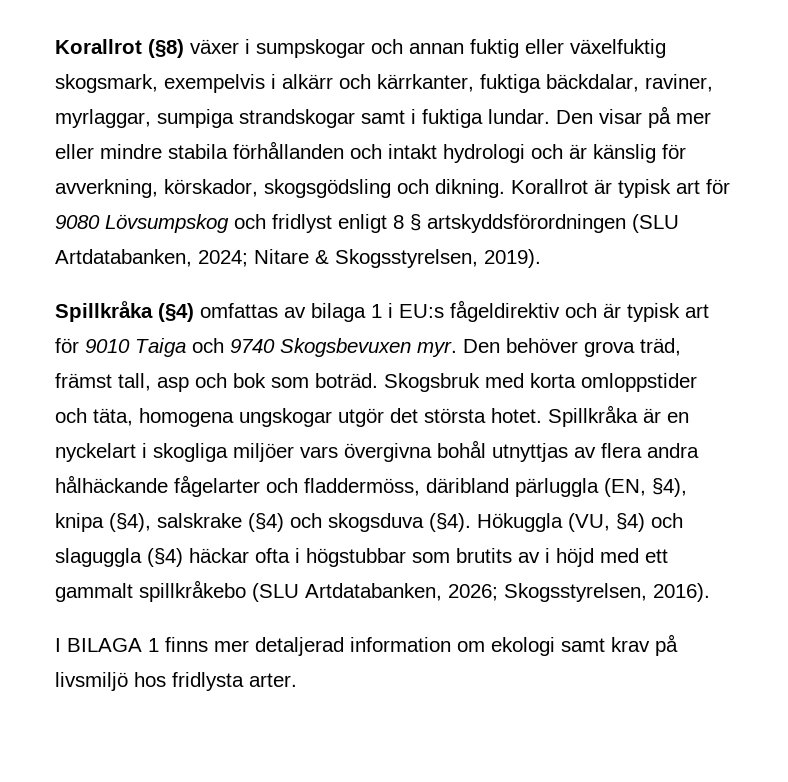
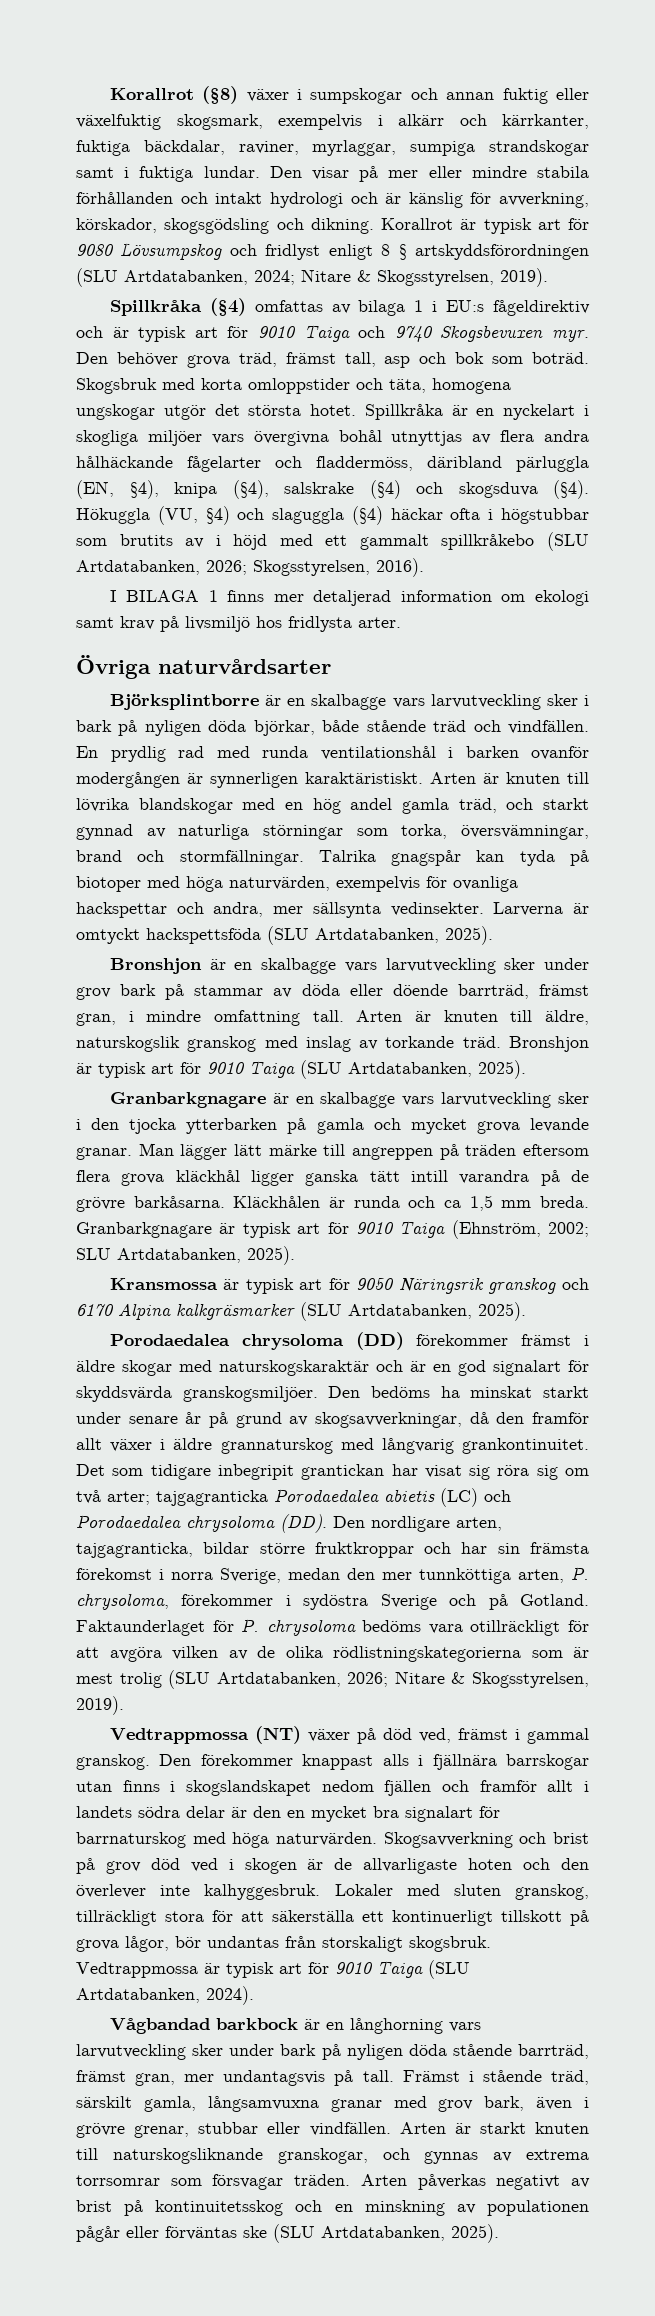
(297, 680) none -> [76,655,331,679] [109,694,589,710] [76,720,590,736] [76,746,589,762] [76,772,589,788] [76,798,589,814] [76,824,589,840] [76,850,589,866] [76,876,518,892] [76,902,589,918] [76,926,493,945] [109,958,589,974] [76,984,589,1000] [76,1010,589,1026] [76,1036,589,1052] [76,1060,526,1079] [109,1092,589,1108] [76,1118,589,1134] [76,1143,589,1160] [76,1170,589,1186] [76,1195,590,1212] [76,1220,589,1239] [76,1246,295,1265] [109,1277,589,1294] [76,1302,526,1321] [109,1332,589,1350] [76,1360,589,1376] [76,1386,590,1402] [76,1412,589,1428] [76,1438,589,1454] [76,1464,590,1480] [76,1488,511,1507] [76,1514,502,1533] [76,1542,589,1558] [76,1567,589,1584] [76,1593,589,1610] [76,1619,589,1636] [76,1646,589,1662] [76,1670,589,1689] [76,1696,124,1715] [109,1726,589,1744] [76,1754,589,1770] [76,1780,589,1796] [76,1806,500,1822] [76,1832,589,1848] [76,1858,590,1874] [76,1884,589,1900] [76,1910,589,1926] [76,1936,491,1952] [76,1960,470,1979] [76,1986,254,2005] [109,2018,481,2034] [76,2044,589,2060] [76,2070,589,2086] [76,2096,589,2112] [76,2122,589,2138] [76,2148,589,2164] [76,2174,590,2190] [76,2200,589,2216] [76,2224,499,2243] // Övriga naturvårdsarter // Björksplintborre är en skalbagge vars larvutveckling sker i bark på nyligen döda björkar, både stående träd och vindfällen. En prydlig rad med runda ventilationshål i barken ovanför modergången är synnerligen karaktäristiskt. Arten är knuten till lövrika blandskogar med en hög andel gamla träd, och starkt gynnad av naturliga störningar som torka, översvämningar, brand och stormfällningar. Talrika gnagspår kan tyda på biotoper med höga naturvärden, exempelvis för ovanliga hackspettar och andra, mer sällsynta vedinsekter. Larverna är omtyckt hackspettsföda (SLU Artdatabanken, 2025). // Bronshjon är en skalbagge vars larvutveckling sker under grov bark på stammar av döda eller döende barrträd, främst gran, i mindre omfattning tall. Arten är knuten till äldre, naturskogslik granskog med inslag av torkande träd. Bronshjon är typisk art för 9010 Taiga (SLU Artdatabanken, 2025). // Granbarkgnagare är en skalbagge vars larvutveckling sker i den tjocka ytterbarken på gamla och mycket grova levande granar. Man lägger lätt märke till angreppen på träden eftersom flera grova kläckhål ligger ganska tätt intill varandra på de grövre barkåsarna. Kläckhålen är runda och ca 1,5 mm breda. Granbarkgnagare är typisk art för 9010 Taiga (Ehnström, 2002; SLU Artdatabanken, 2025). // Kransmossa är typisk art för 9050 Näringsrik granskog och 6170 Alpina kalkgräsmarker (SLU Artdatabanken, 2025). // Porodaedalea chrysoloma (DD) förekommer främst i äldre skogar med naturskogskaraktär och är en god signalart för skyddsvärda granskogsmiljöer. Den bedöms ha minskat starkt under senare år på grund av skogsavverkningar, då den framför allt växer i äldre grannaturskog med långvarig grankontinuitet. Det som tidigare inbegripit grantickan har visat sig röra sig om två arter; tajgagranticka Porodaedalea abietis (LC) och Porodaedalea chrysoloma (DD). Den nordligare arten, tajgagranticka, bildar större fruktkroppar och har sin främsta förekomst i norra Sverige, medan den mer tunnköttiga arten, P. chrysoloma, förekommer i sydöstra Sverige och på Gotland. Faktaunderlaget för P. chrysoloma bedöms vara otillräckligt för att avgöra vilken av de olika rödlistningskategorierna som är mest trolig (SLU Artdatabanken, 2026; Nitare & Skogsstyrelsen, 2019). // Vedtrappmossa (NT) växer på död ved, främst i gammal granskog. Den förekommer knappast alls i fjällnära barrskogar utan finns i skogslandskapet nedom fjällen och framför allt i landets södra delar är den en mycket bra signalart för barrnaturskog med höga naturvärden. Skogsavverkning och brist på grov död ved i skogen är de allvarligaste hoten och den överlever inte kalhyggesbruk. Lokaler med sluten granskog, tillräckligt stora för att säkerställa ett kontinuerligt tillskott på grova lågor, bör undantas från storskaligt skogsbruk. Vedtrappmossa är typisk art för 9010 Taiga (SLU Artdatabanken, 2024). // Vågbandad barkbock är en långhorning vars larvutveckling sker under bark på nyligen döda stående barrträd, främst gran, mer undantagsvis på tall. Främst i stående träd, särskilt gamla, långsamvuxna granar med grov bark, även i grövre grenar, stubbar eller vindfällen. Arten är starkt knuten till naturskogsliknande granskogar, och gynnas av extrema torrsomrar som försvagar träden. Arten påverkas negativt av brist på kontinuitetsskog och en minskning av populationen pågår eller förväntas ske (SLU Artdatabanken, 2025).

